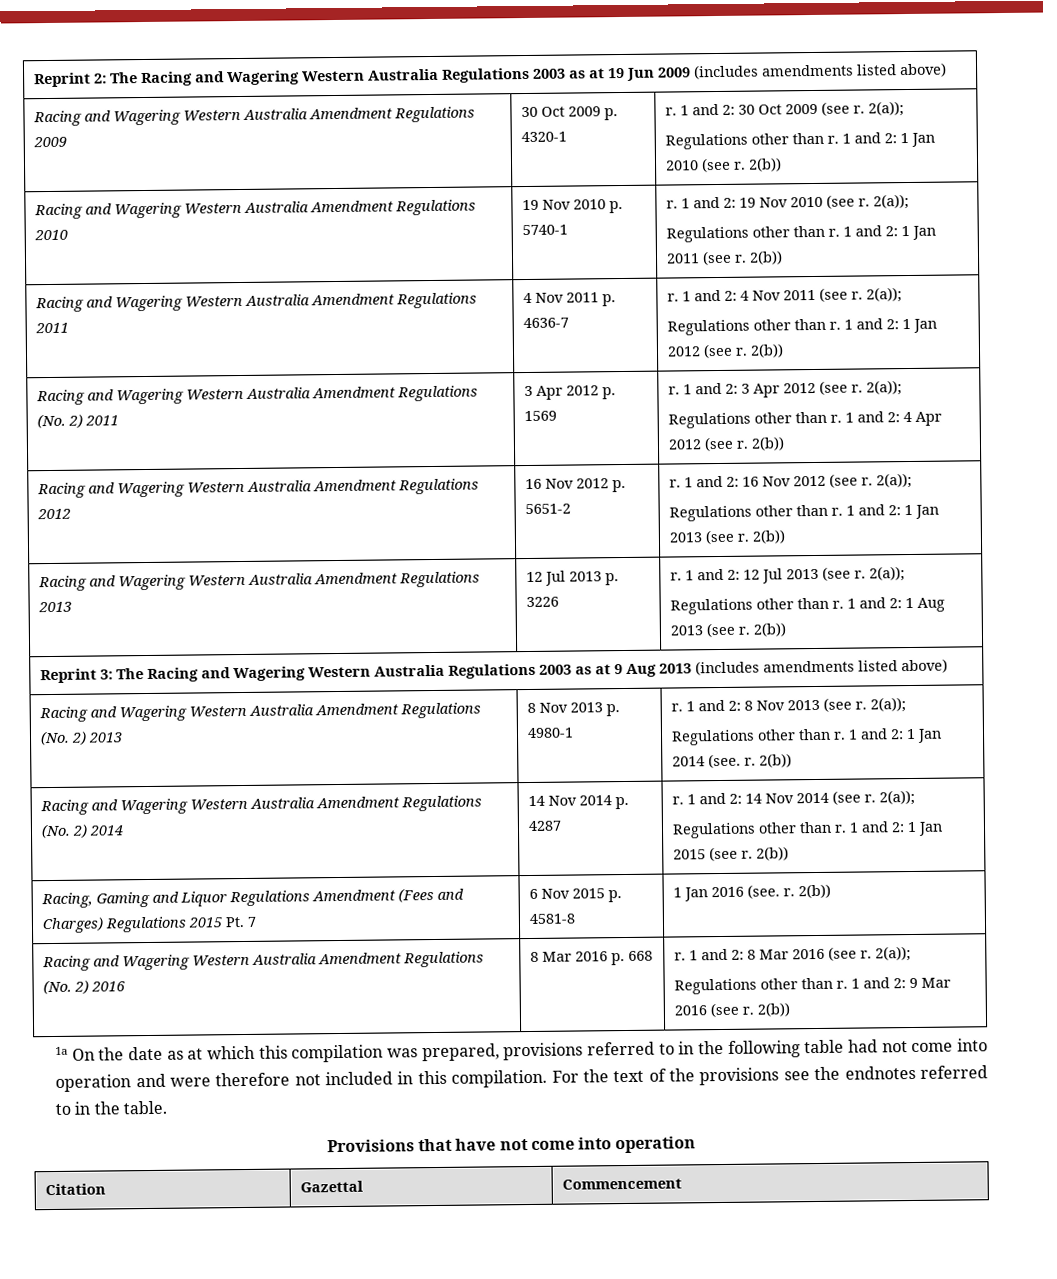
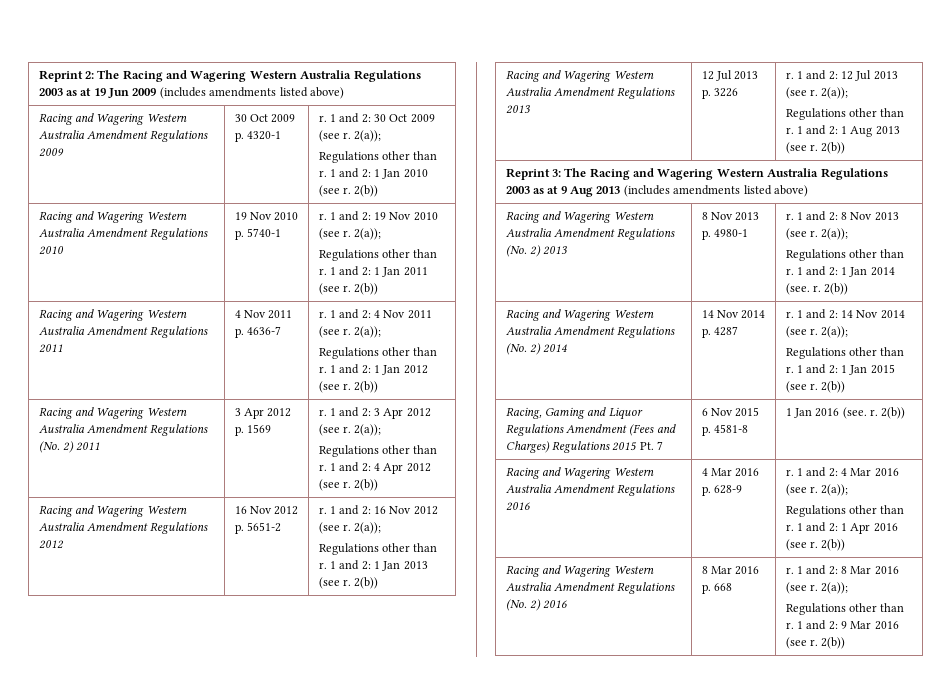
(832, 891) none -> [505,467,654,479] [505,484,676,496] [505,502,530,511] [701,468,760,477] [701,485,742,496] [785,467,899,477] [785,484,849,496] [785,505,905,517] [785,522,898,534] [785,539,846,551] // Racing and Wagering Western Australia Amendment Regulations 2016 | 4 Mar 2016 p. 628-9 | r. 1 and 2: 4 Mar 2016 (see r. 2(a)); // Regulations other than r. 1 and 2: 1 Apr 2016 (see r. 2(b))
[55,1038,988,1063] [55,1065,988,1092] [55,1100,168,1115] [326,1136,697,1154] [45,1183,107,1196] [300,1180,364,1193] [562,1178,683,1190] // 1a On the date as at which this compilation was prepared, provisions referred to in the following table had not come into operation and were therefore not included in this compilation. For the text of the provisions see the endnotes referred to in the table. // Provisions that have not come into operation // Citation | Gazettal | Commencement -> (846, 643) none

